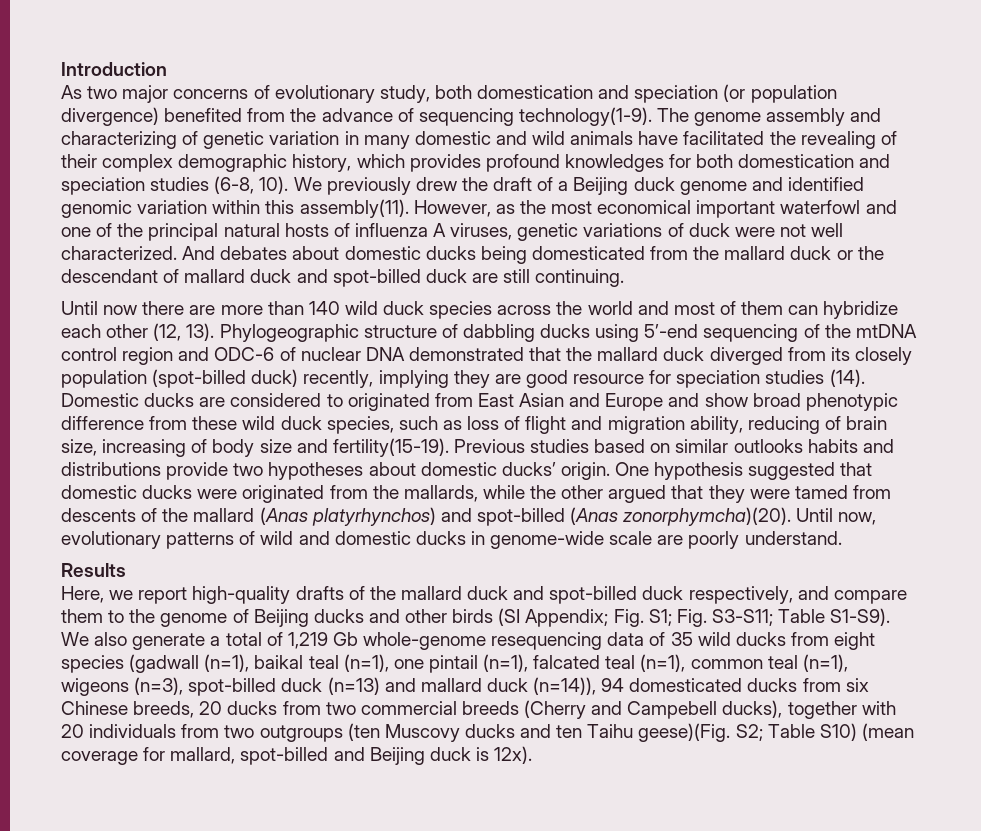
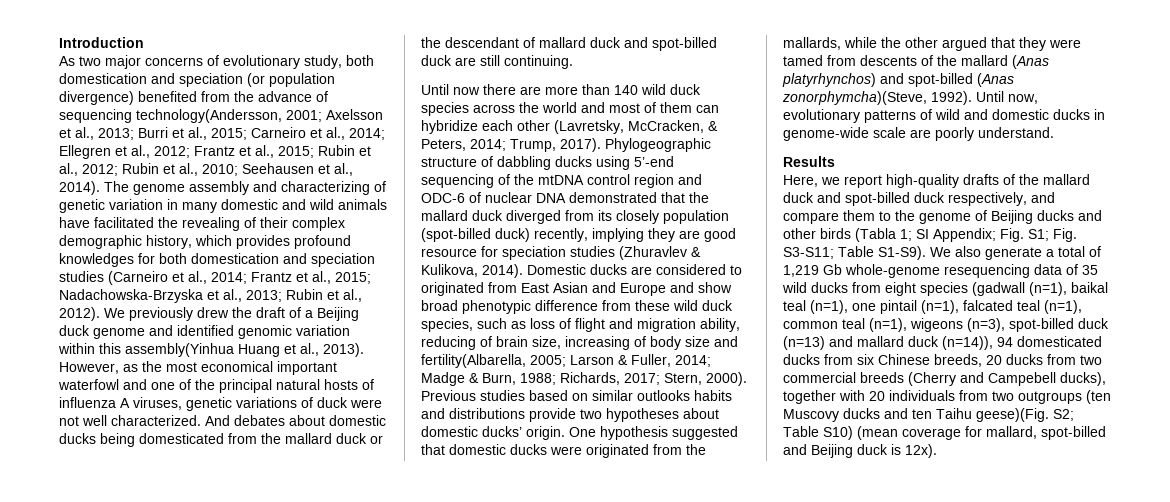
[518,107,652,126] technology(1-9). -> [136,109,383,123] [59,127,385,140] [59,145,371,159] [59,163,353,176] [59,181,100,195] technology(Andersson, 2001; Axelsson et al., 2013; Burri et al., 2015; Carneiro et al., 2014; Ellegren et al., 2012; Frantz et al., 2015; Rubin et al., 2012; Rubin et al., 2010; Seehausen et al., 2014).
[214,176,289,194] (6-8, 10). -> [108,271,371,285] [59,289,362,303] [59,307,100,321] (Carneiro et al., 2014; Frantz et al., 2015; Nadachowska-Brzyska et al., 2013; Rubin et al., 2012).
[299,199,409,218] assembly(11). -> [125,343,364,357] assembly(Yinhua Huang et al., 2013).
[153,323,215,341] (12, 13). -> [554,120,718,134] [421,138,601,152] (Lavretsky, McCracken, & Peters, 2014; Trump, 2017).
[829,369,865,387] (14). -> [619,246,701,260] [421,264,523,278] (Zhuravlev & Kulikova, 2014).
[332,438,449,457] fertility(15-19). -> [421,354,711,368] [421,372,747,386] fertility(Albarella, 2005; Larson & Fuller, 2014; Madge & Burn, 1988; Richards, 2017; Stern, 2000).
[623,507,792,526] zonorphymcha)(20). -> [782,91,972,105] zonorphymcha)(Steve, 1992).
[498,608,521,626] (SI -> [855,228,929,242] (Tabla 1; SI

